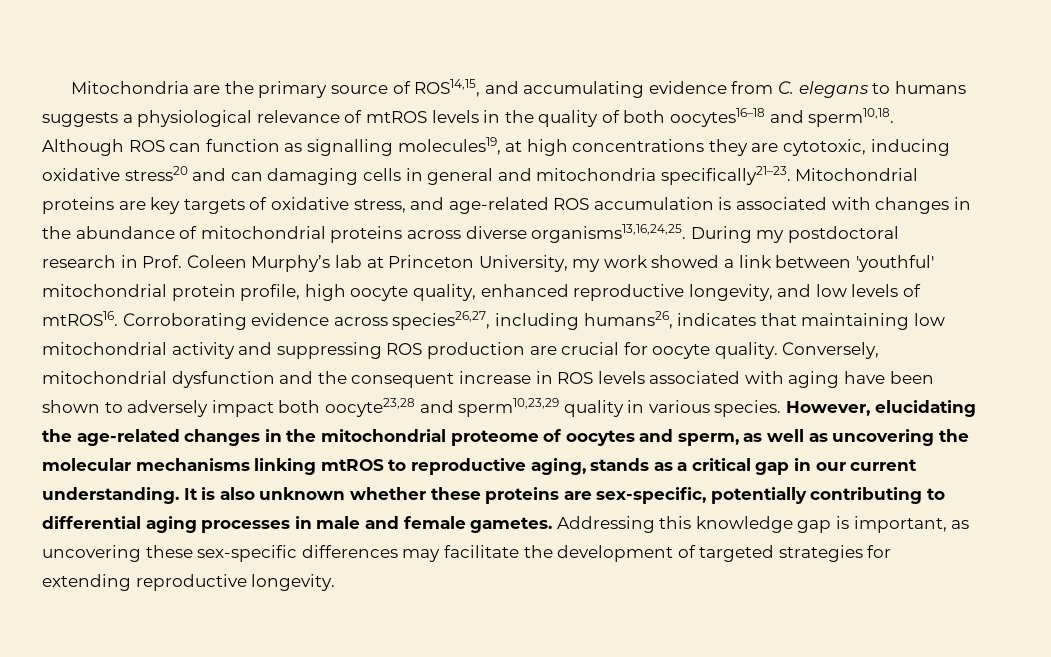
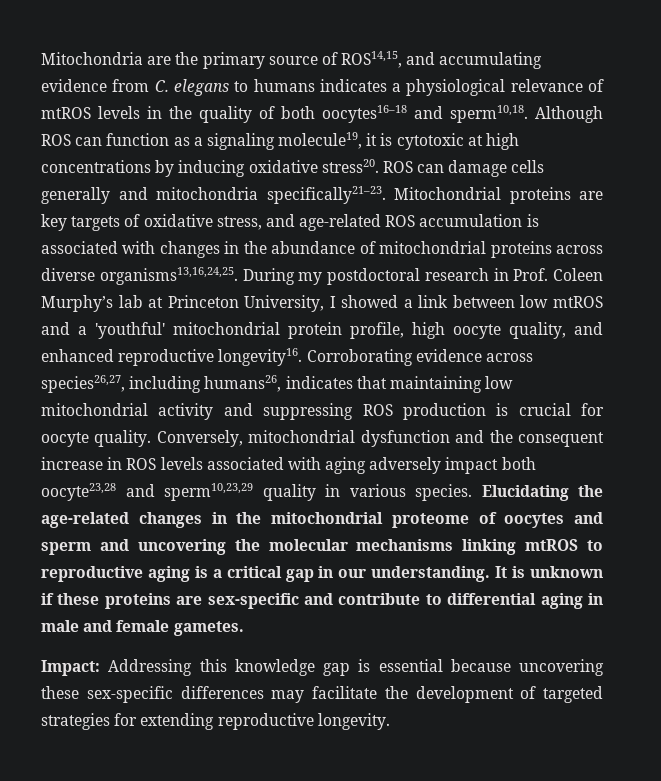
[42,112,118,127] suggests -> [319,79,387,92] indicates
[306,137,950,156] [42,166,494,185] signalling molecules19, at high concentrations they are cytotoxic, inducing oxidative stress20 and can damaging cells in general -> [193,132,520,150] [41,159,545,177] [41,187,110,204] a signaling molecule19, it is cytotoxic at high concentrations by inducing oxidative stress20. ROS can damage cells generally
[572,255,648,272] my work -> [329,296,336,308] I
(852, 261) none -> [520,295,604,308] [41,322,87,335] low mtROS and a
(476, 292) none -> [574,322,603,335] and
[688,284,922,301] [42,311,118,326] longevity, and low levels of mtROS16. -> [218,348,303,366] longevity16.
[529,346,557,355] are -> [496,403,509,416] is
[844,371,934,384] [42,400,123,413] have been shown to -> (367, 465) none
[786,400,976,417] However, elucidating -> [481,485,569,501] Elucidating
[677,429,828,446] sperm, as well as -> [41,539,129,555] sperm and
[530,458,673,475] aging, stands as -> [147,566,208,582] aging is
[850,459,918,471] current -> (367, 573) none
[219,487,923,504] also unknown whether these proteins are sex-specific, potentially contributing -> [530,566,604,578] [41,593,421,609] unknown if these proteins are sex-specific and contribute
[201,520,291,533] processes -> (583, 601) none
(553, 525) none -> [41,660,100,676] // Impact:
[853,516,970,533] important, as -> [378,659,511,672] essential because

